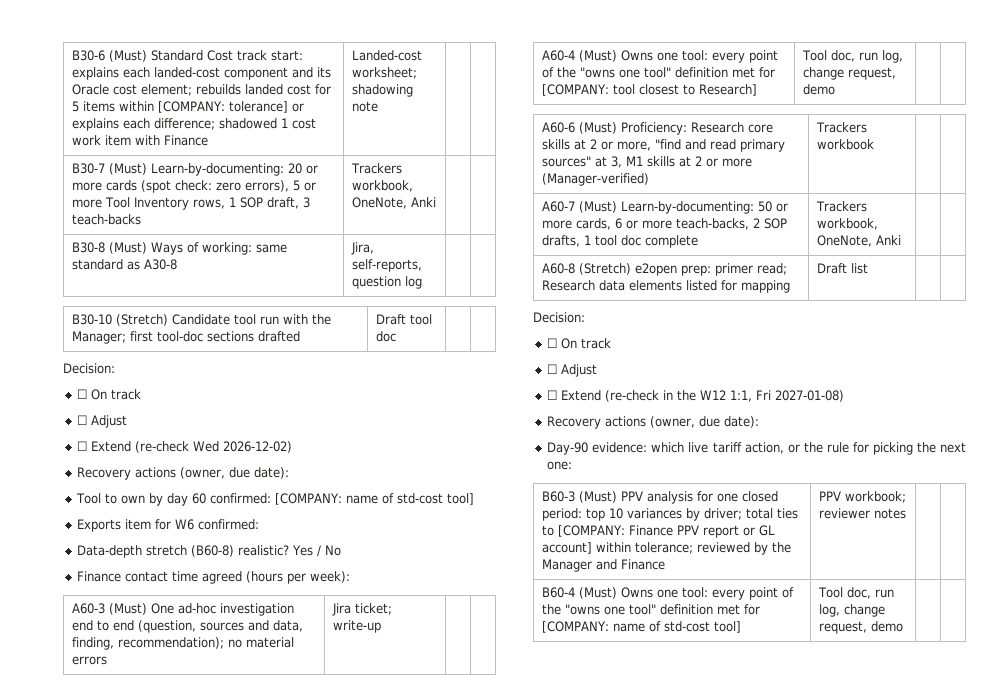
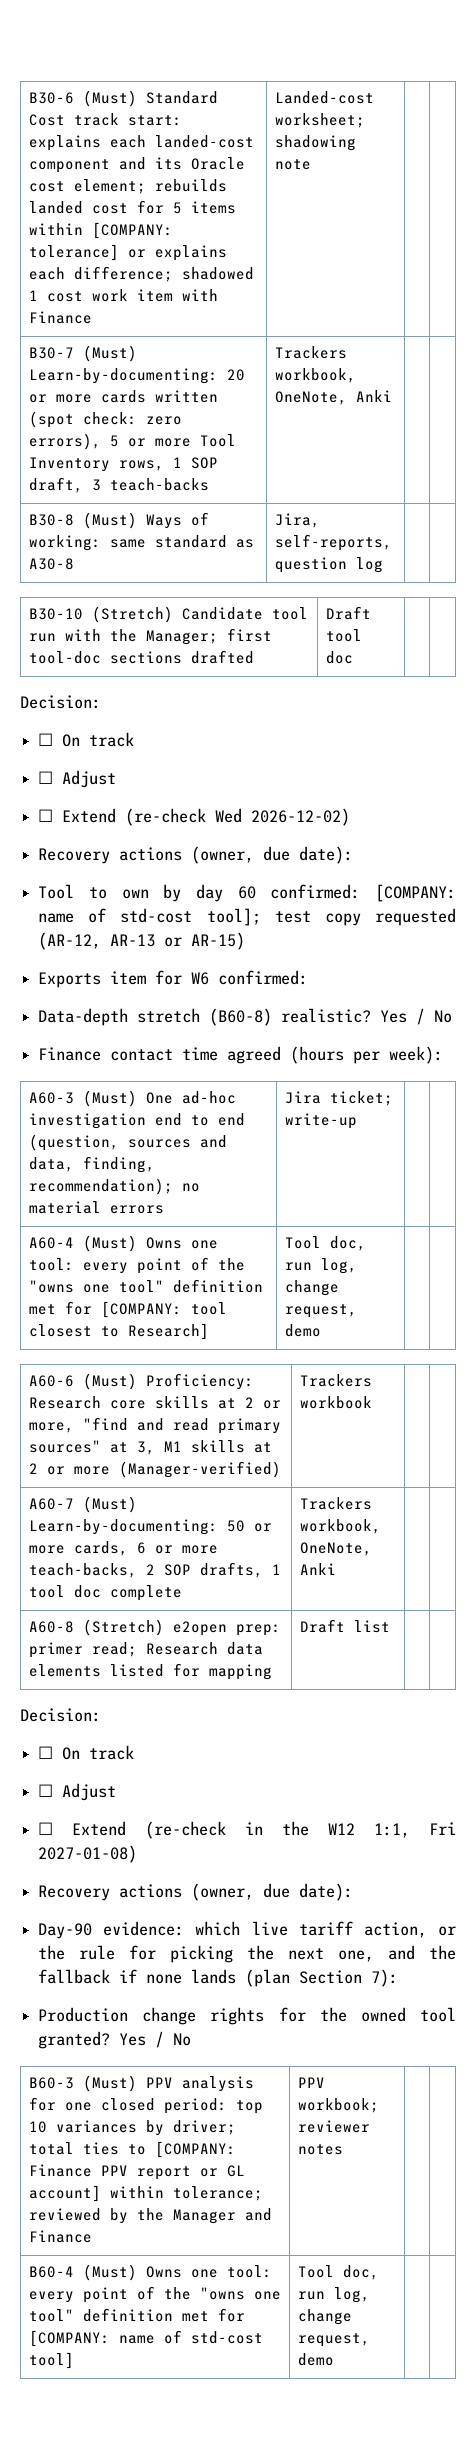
(138, 185) none -> [154,390,218,403] written
[447,493,475,505] tool] -> [206,908,456,926] [38,932,246,950] tool]; test copy requested (AR-12, AR-13 or AR-15)
[547,461,573,470] one: -> [338,1945,456,1962] [38,1969,399,1987] [38,2007,456,2025] [38,2031,192,2049] one, and the fallback if none lands (plan Section 7): // Production change rights for the owned tool granted? Yes / No

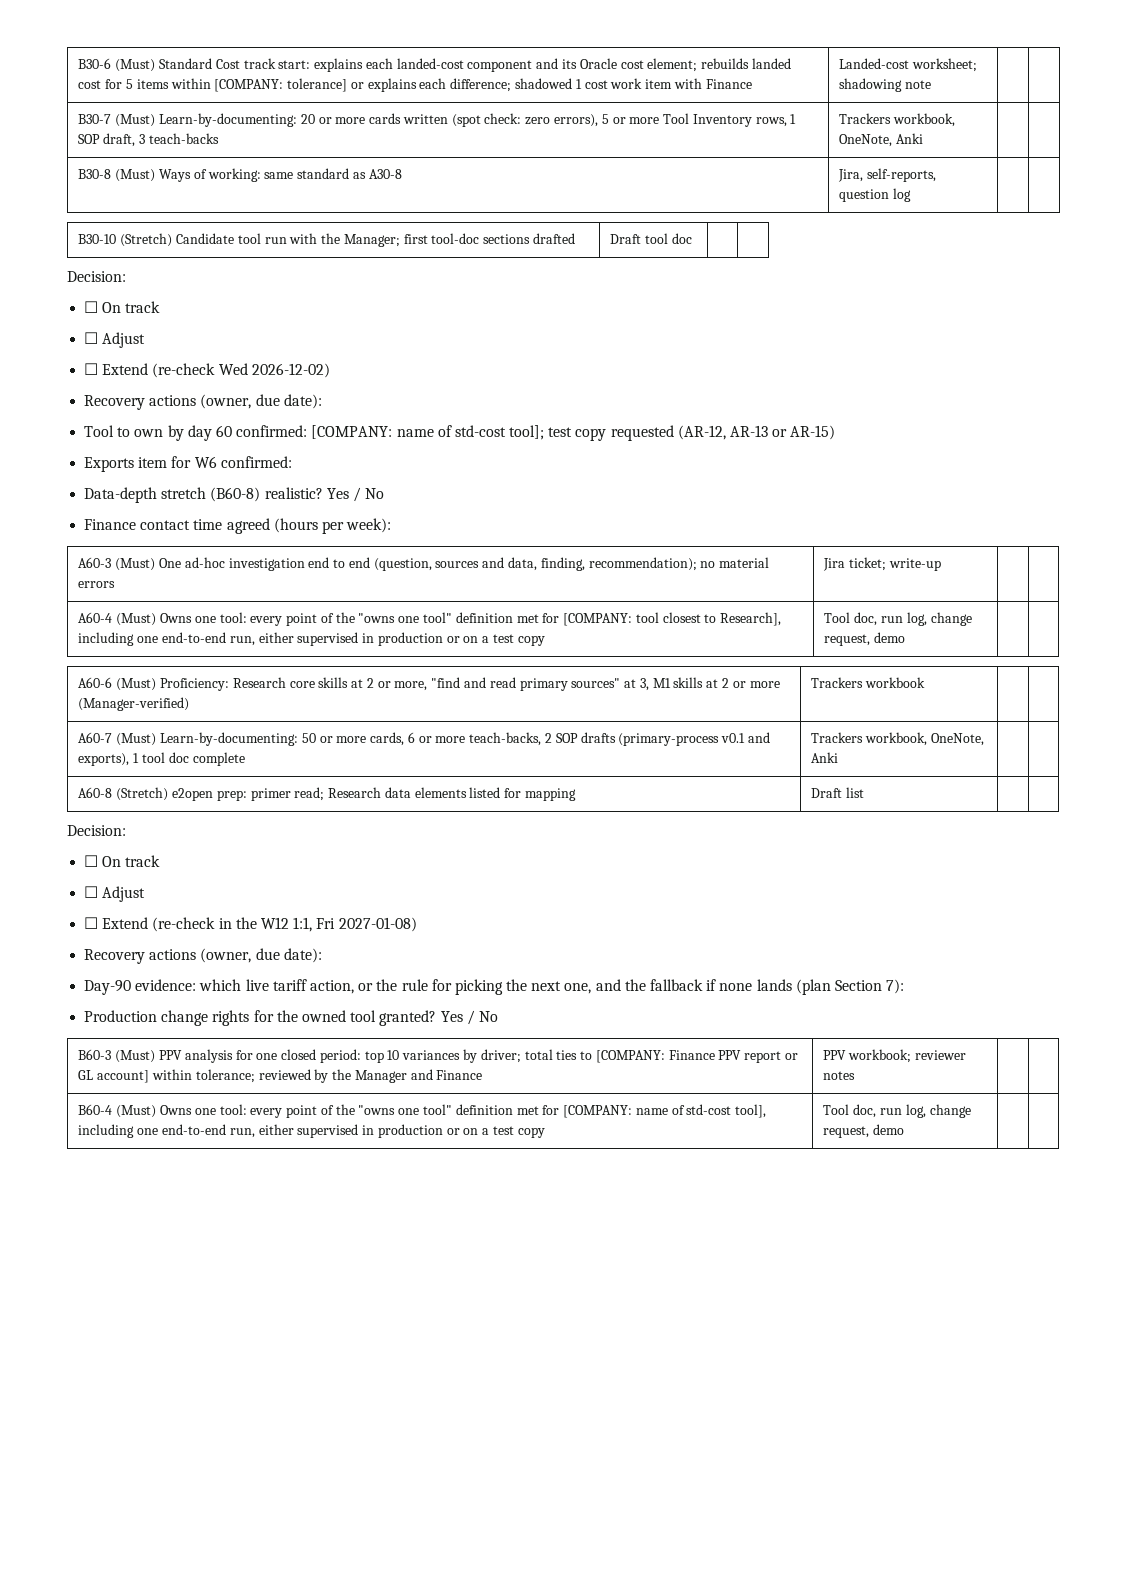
[127,1323,209,1340] Research] -> [720,612,782,626] [78,632,545,646] Research], including one end-to-end run, either supervised in production or on a test copy
[199,1562,263,1578] drafts, -> [580,732,770,746] [78,753,130,766] drafts (primary-process v0.1 and exports),
[28,2352,74,2369] tool] -> [735,1104,767,1118] [78,1124,545,1138] tool], including one end-to-end run, either supervised in production or on a test copy

